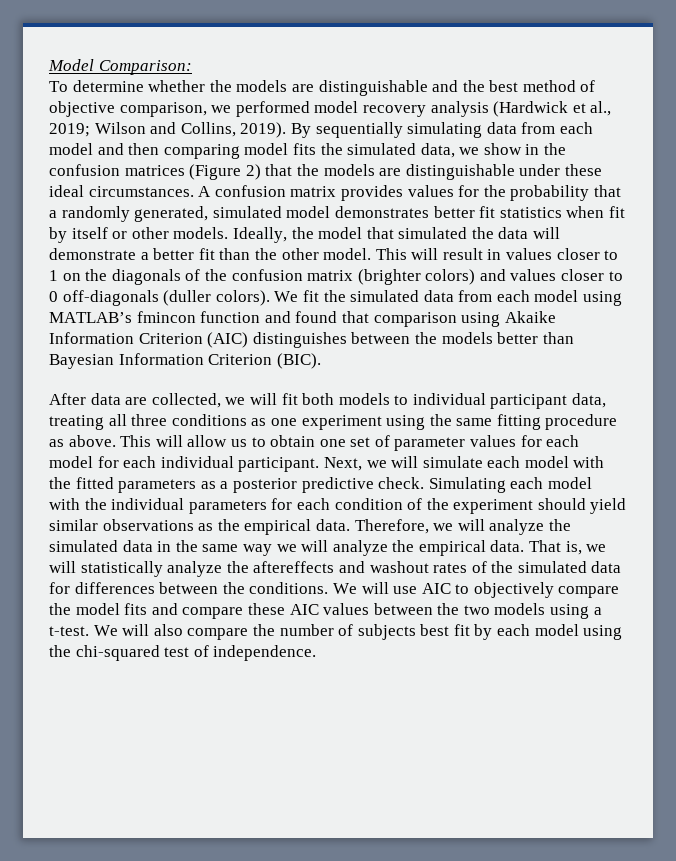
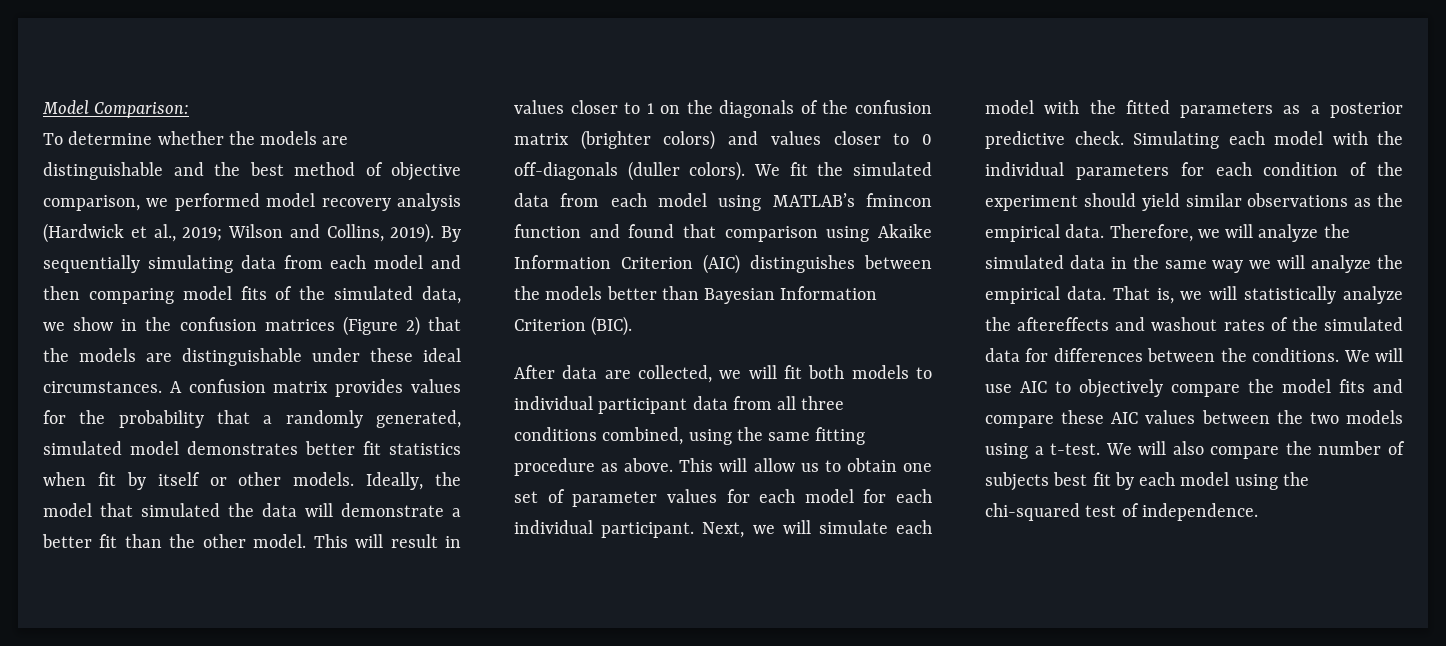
(316, 149) none -> [275,286,293,300] of
[572,393,607,408] [49,415,104,430] data, treating -> [692,396,772,410] data from
[251,415,382,430] as one experiment -> [602,427,684,445] combined,

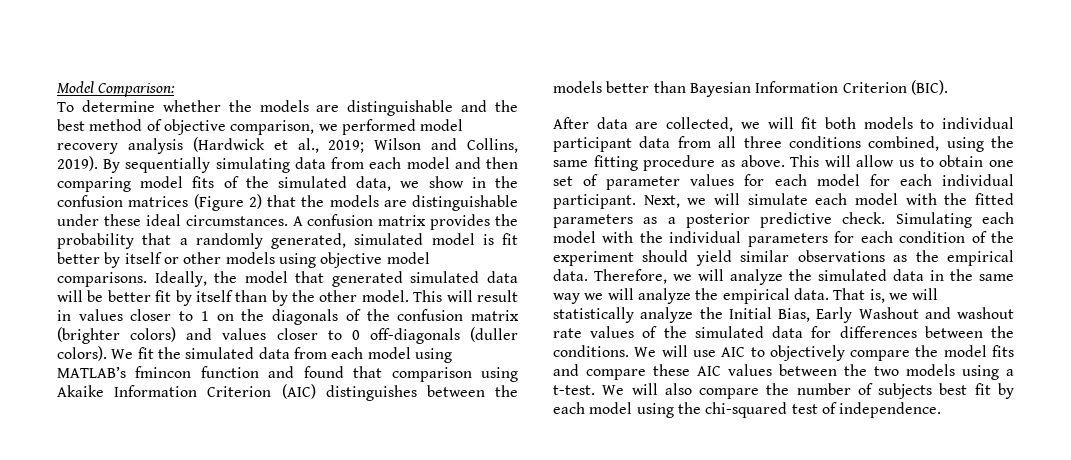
[411,379,462,393] [43,410,66,424] values for -> (491, 222) none
[187,441,461,455] [43,472,461,490] [43,503,461,517] [42,534,162,548] demonstrates better fit statistics when fit by itself or other models. Ideally, the model that simulated the data will demonstrate a better fit than -> [482,233,518,245] [57,252,430,268] [57,271,518,287] [57,290,288,306] is fit better by itself or other models using objective model comparisons. Ideally, the model that generated simulated data will be better fit by itself than by
[1017,317,1265,331] aftereffects and washout rates -> [728,307,1014,323] [553,326,635,338] Initial Bias, Early Washout and washout rate values

